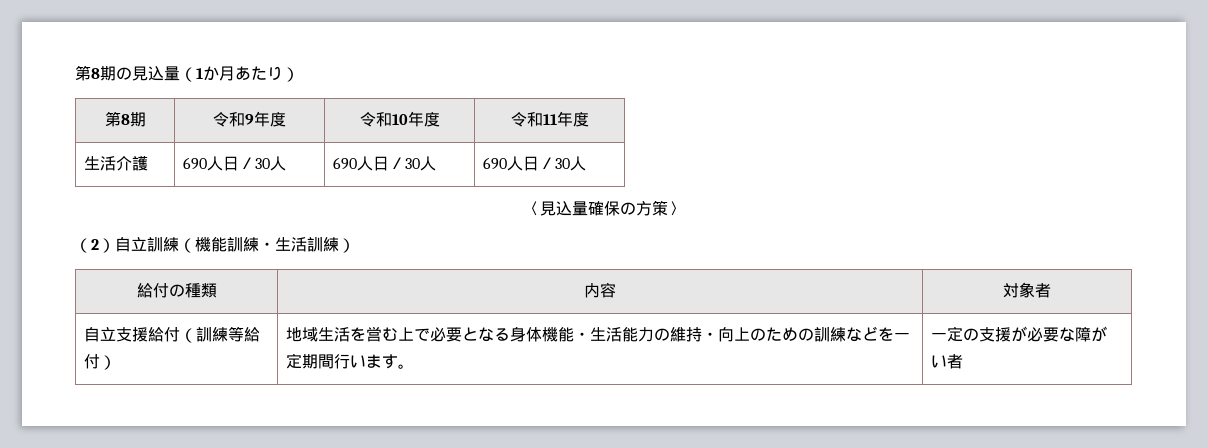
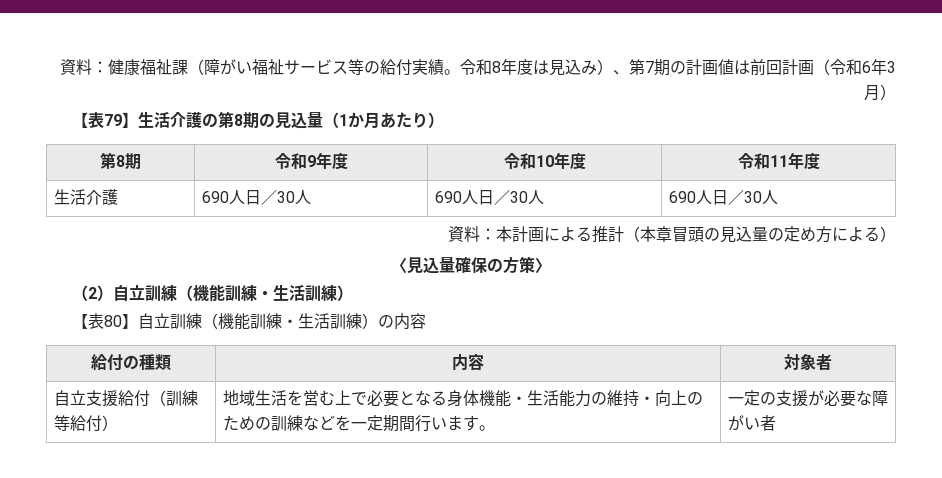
(75, 73) none -> [60,59,896,76] [864,84,896,101] [72,112,219,129] 資料：健康福祉課（障がい福祉サービス等の給付実績。令和8年度は見込み）、第7期の計画値は前回計画（令和6年3月） // 【表79】生活介護の
(587, 163) none -> [448,226,896,243] // 資料：本計画による推計（本章冒頭の見込量の定め方による）
(355, 245) none -> [72,313,427,330] // 【表80】自立訓練（機能訓練・生活訓練）の内容

